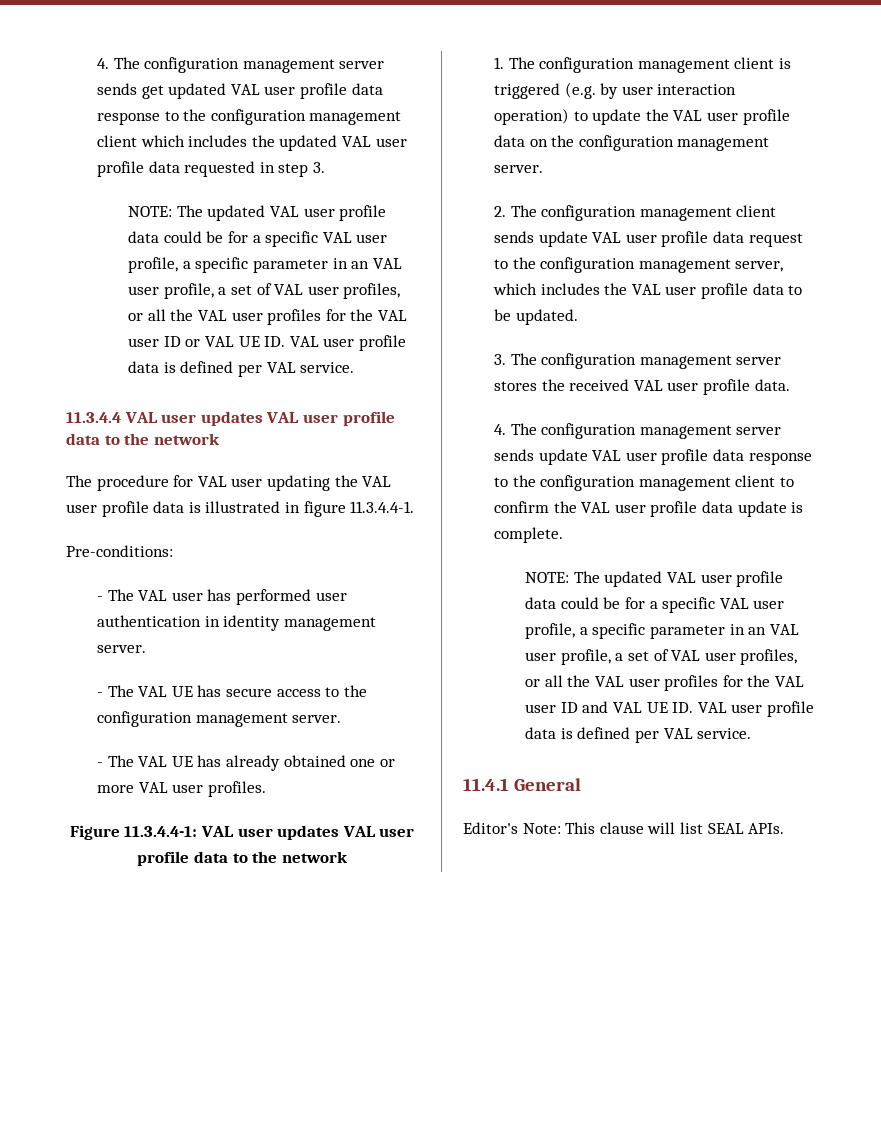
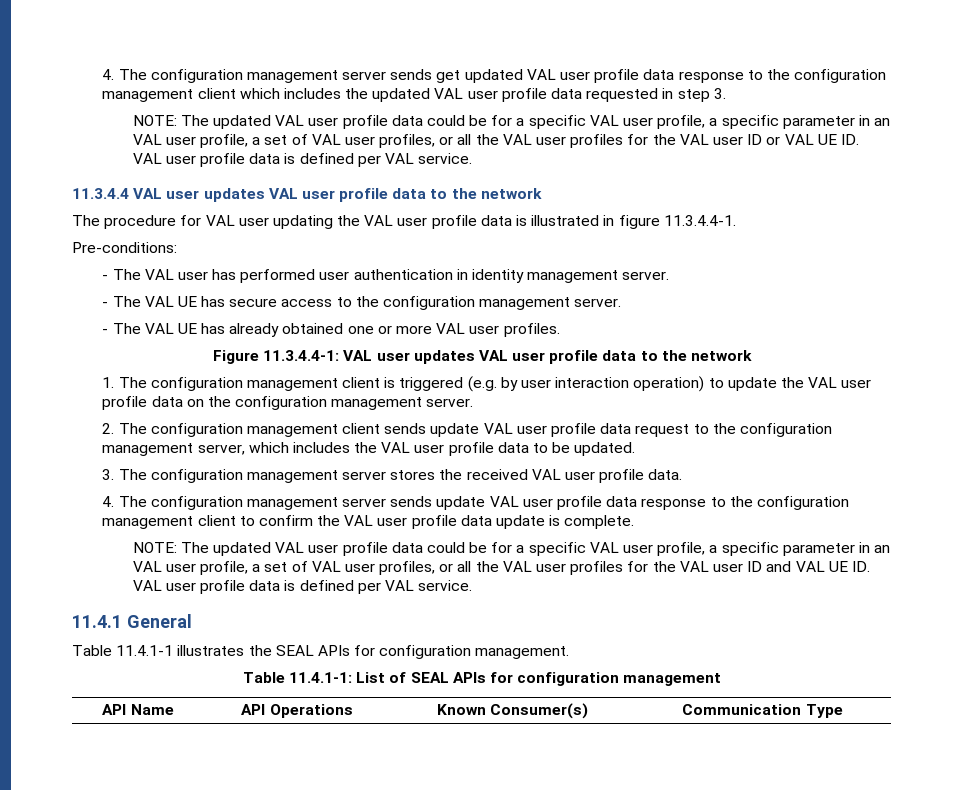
[463,822,785,834] Editor's Note: This clause will list SEAL APIs. -> [72,645,570,659] [242,672,722,686] [102,704,174,715] [241,704,353,718] [436,703,589,719] [682,704,843,718] Table 11.4.1-1 illustrates the SEAL APIs for configuration management. // Table 11.4.1-1: List of SEAL APIs for configuration management // API Name | API Operations | Known Consumer(s) | Communication Type

